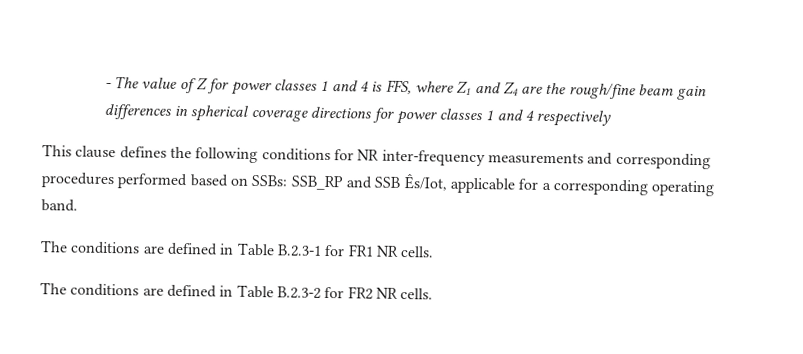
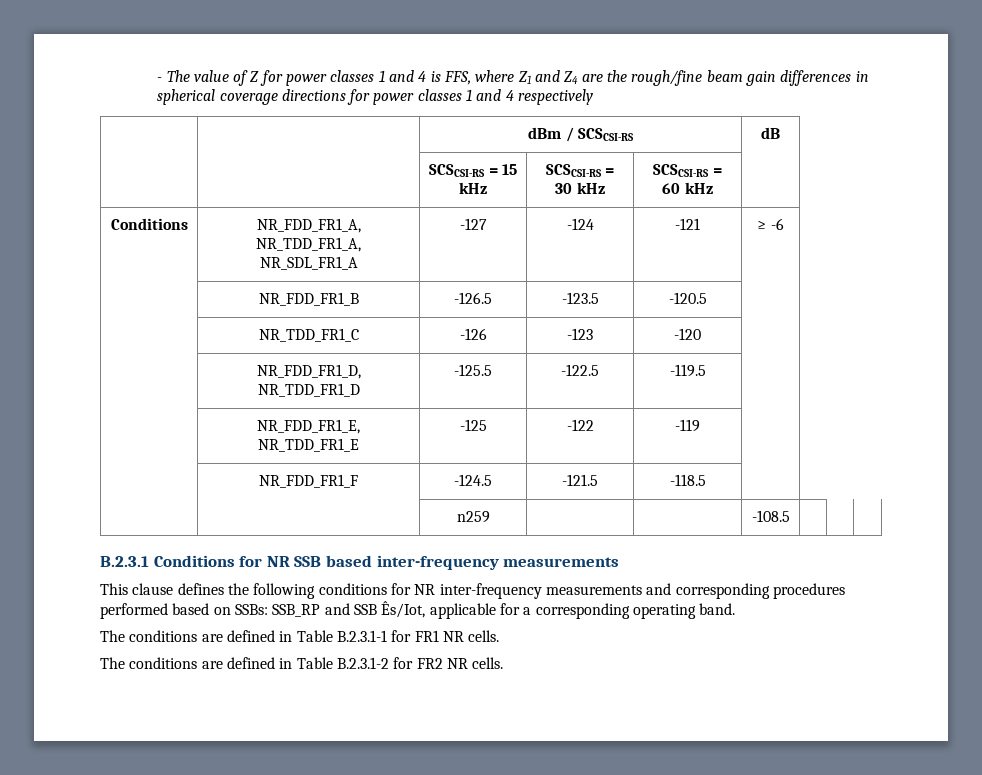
(612, 118) none -> [528,127,634,142] [761,127,780,139] [429,164,517,177] [459,182,487,194] [545,164,615,177] [555,182,605,194] [653,164,722,177] [662,182,713,194] [110,218,188,230] [256,218,361,233] [255,237,361,252] [259,256,358,270] [459,218,487,230] [566,218,594,230] [675,218,700,230] [757,218,784,230] [258,292,359,306] [454,292,492,304] [561,292,599,304] [668,292,707,304] [258,328,359,342] [459,328,487,340] [567,328,593,340] [674,328,701,340] [256,364,361,379] [257,383,360,397] [454,364,492,376] [561,364,599,376] [669,364,706,377] [257,419,360,434] [258,438,359,452] [459,419,487,431] [566,419,594,431] [675,419,700,432] [259,474,358,488] [454,474,492,486] [562,474,598,486] [669,474,706,486] [456,511,490,523] [751,510,790,522] [100,555,620,570] // | | dBm / SCSCSI-RS | dB // | | SCSCSI-RS = 15 kHz | SCSCSI-RS = 30 kHz | SCSCSI-RS = 60 kHz | // Conditions | NR_FDD_FR1_A, NR_TDD_FR1_A, NR_SDL_FR1_A | -127 | -124 | -121 | ≥ -6 // | NR_FDD_FR1_B | -126.5 | -123.5 | -120.5 | // | NR_TDD_FR1_C | -126 | -123 | -120 | // | NR_FDD_FR1_D, NR_TDD_FR1_D | -125.5 | -122.5 | -119.5 | // | NR_FDD_FR1_E, NR_TDD_FR1_E | -125 | -122 | -119 | // | NR_FDD_FR1_F | -124.5 | -121.5 | -118.5 | // | | n259 | | | -108.5 | | | // B.2.3.1 Conditions for NR SSB based inter-frequency measurements
[276,244,322,257] B.2.3-1 -> [336,630,387,642] B.2.3.1-1
[276,286,321,299] B.2.3-2 -> [336,657,389,669] B.2.3.1-2

